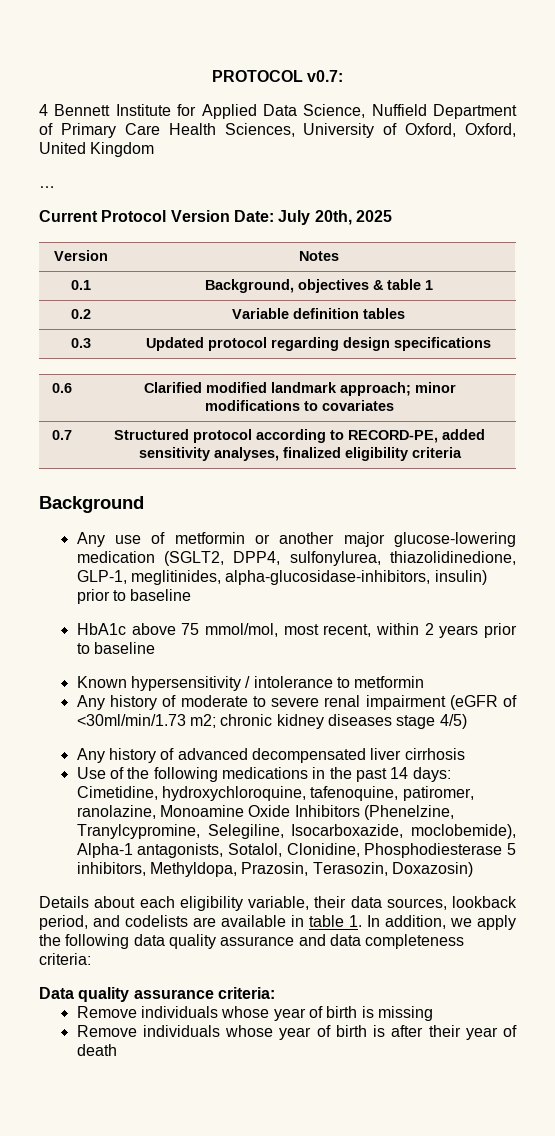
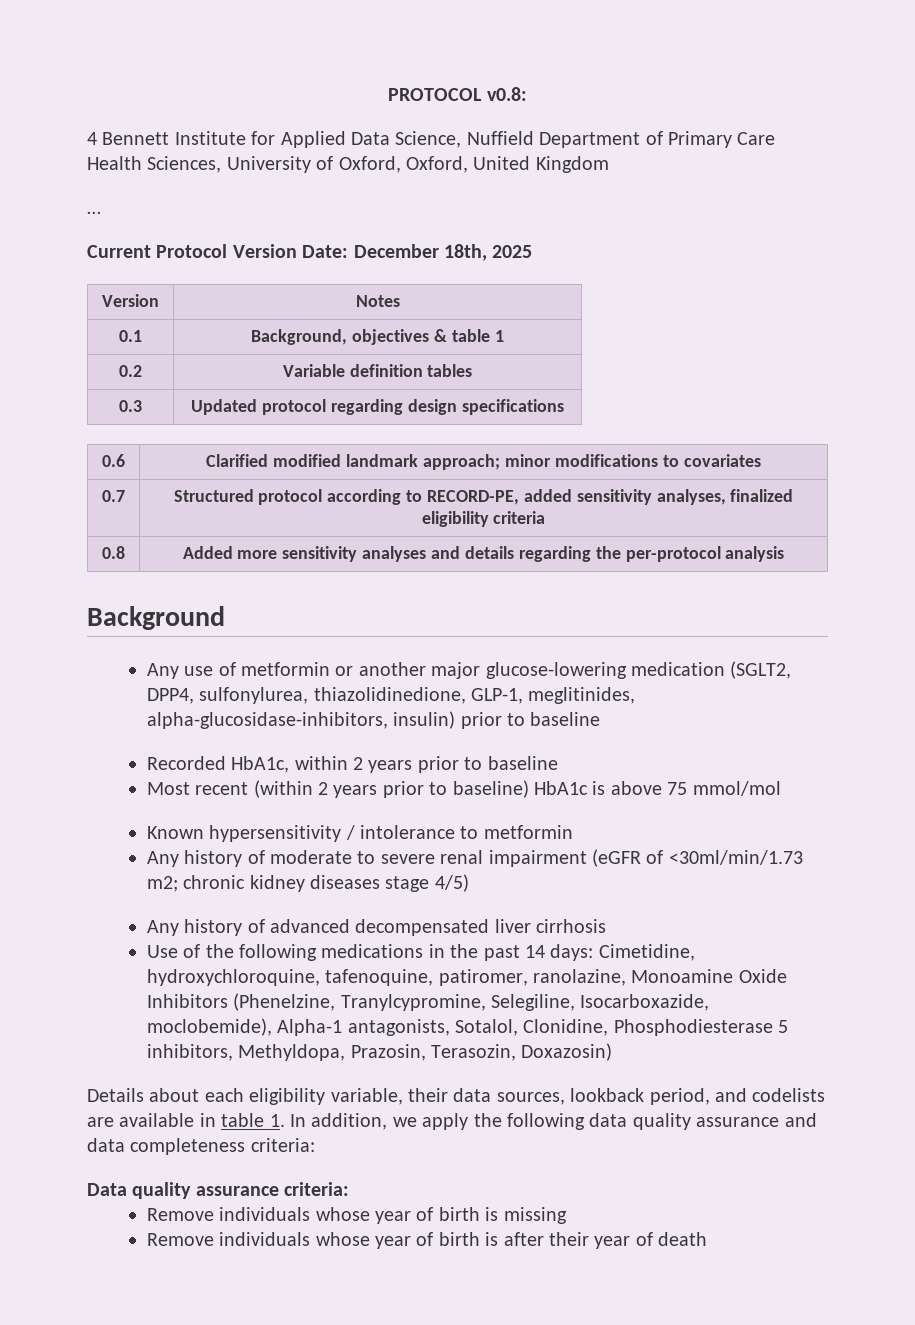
[307,70,344,82] v0.7: -> [486,87,527,101] v0.8:
[278,210,352,225] July 20th, -> [353,244,487,261] December 18th,
(462, 452) none -> [102,546,125,559] [182,546,785,562] // 0.8 | Added more sensitivity analyses and details regarding the per-protocol analysis
[76,623,372,637] HbA1c above 75 mmol/mol, most recent, -> [146,756,290,773] Recorded HbA1c,
(156, 648) none -> [146,780,781,798] // Most recent (within 2 years prior to baseline) HbA1c is above 75 mmol/mol

